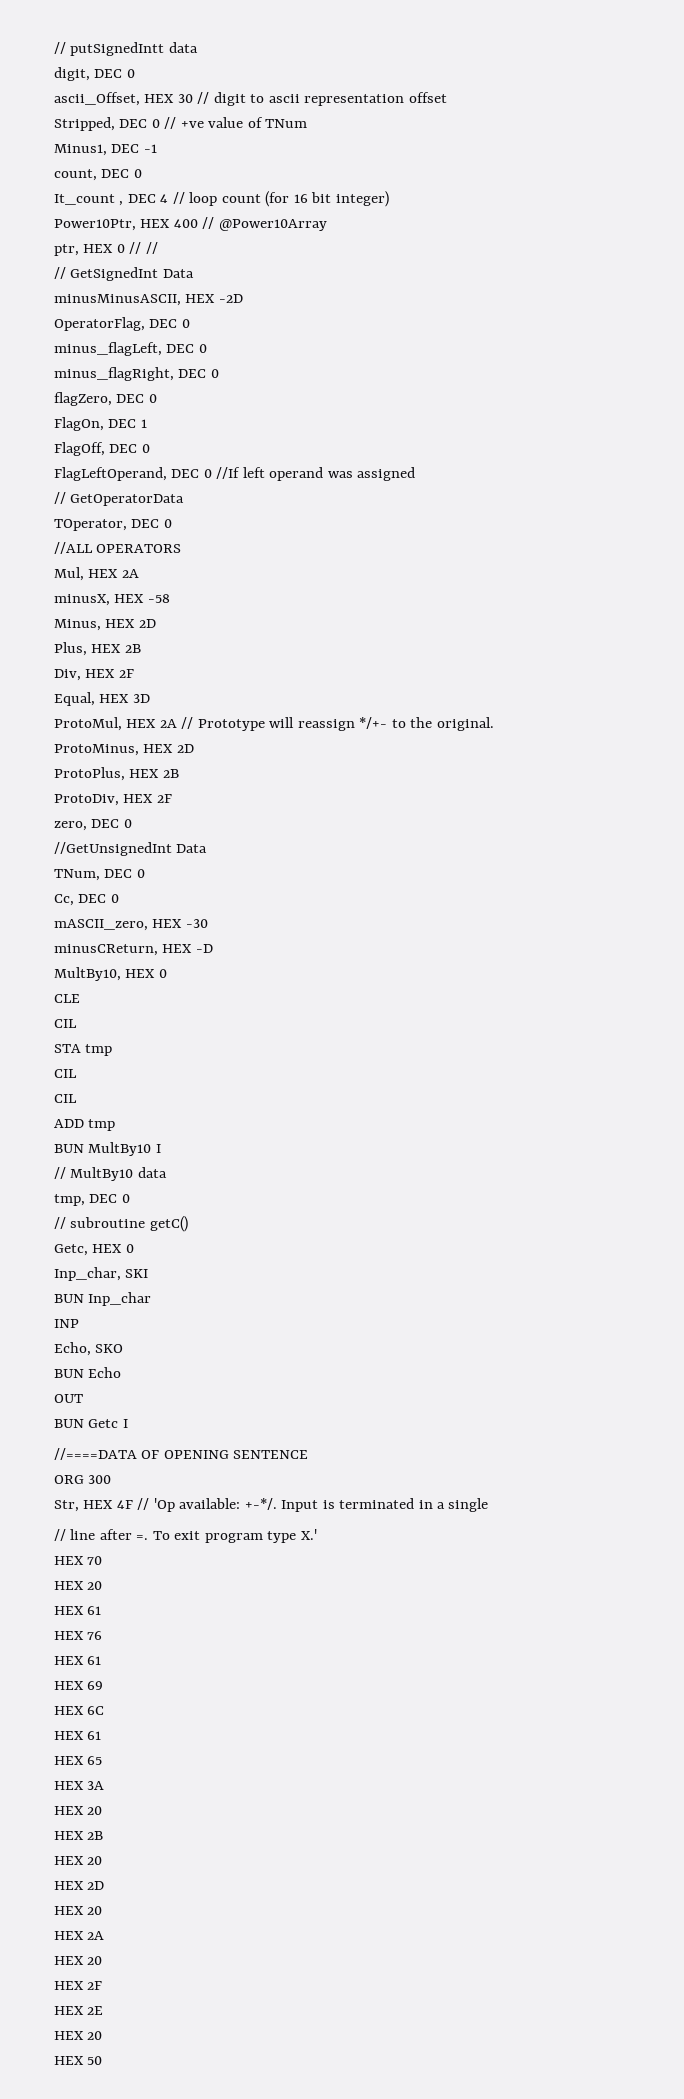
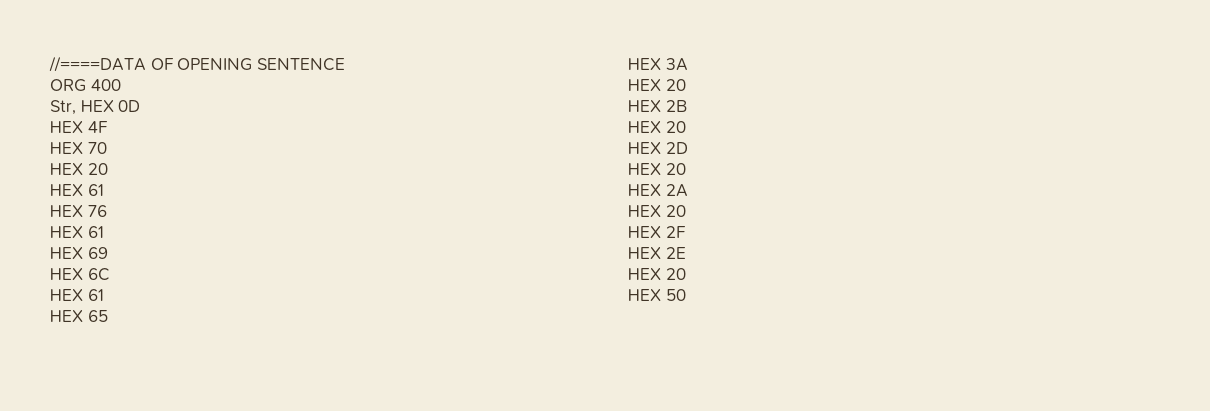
[54,42,198,56] [54,67,135,81] [54,92,447,106] [54,117,308,131] [54,144,157,156] [54,169,142,181] [54,191,389,207] [54,217,327,231] [54,242,158,256] [54,267,194,281] [54,294,243,306] [54,317,190,331] [54,342,207,356] [54,367,219,381] [54,392,157,406] [54,417,147,431] [54,442,150,456] [54,467,416,481] [54,492,185,506] [54,519,172,531] [54,542,182,554] [54,567,139,581] [54,594,170,606] [54,619,156,631] [54,642,141,656] [54,669,134,681] [54,692,150,706] [54,717,494,731] [54,744,194,756] [54,767,179,781] [54,794,172,806] [54,819,132,831] [54,842,208,856] [54,869,145,881] [54,894,119,906] [54,919,208,931] [54,944,213,956] [54,967,167,981] [54,994,80,1003] [54,1019,77,1028] [54,1044,113,1056] [54,1069,77,1078] [54,1094,77,1103] [54,1119,116,1131] [54,1142,161,1156] [54,1167,167,1181] [54,1194,130,1206] [54,1216,188,1232] [54,1244,134,1256] [54,1267,149,1281] [54,1292,152,1306] [54,1319,79,1328] [54,1342,124,1356] [54,1367,122,1378] [54,1394,83,1403] [54,1419,128,1428] // putSignedIntt data // digit, DEC 0 // ascii_Offset, HEX 30 // digit to ascii representation offset // Stripped, DEC 0 // +ve value of TNum // Minus1, DEC -1 // count, DEC 0 // It_count , DEC 4 // loop count (for 16 bit integer) // Power10Ptr, HEX 400 // @Power10Array // ptr, HEX 0 // // // // GetSignedInt Data // minusMinusASCII, HEX -2D // OperatorFlag, DEC 0 // minus_flagLeft, DEC 0 // minus_flagRight, DEC 0 // flagZero, DEC 0 // FlagOn, DEC 1 // FlagOff, DEC 0 // FlagLeftOperand, DEC 0 //If left operand was assigned // // GetOperatorData // TOperator, DEC 0 // //ALL OPERATORS // Mul, HEX 2A // minusX, HEX -58 // Minus, HEX 2D // Plus, HEX 2B // Div, HEX 2F // Equal, HEX 3D // ProtoMul, HEX 2A // Prototype will reassign */+- to the original. // ProtoMinus, HEX 2D // ProtoPlus, HEX 2B // ProtoDiv, HEX 2F // zero, DEC 0 // //GetUnsignedInt Data // TNum, DEC 0 // Cc, DEC 0 // mASCII_zero, HEX -30 // minusCReturn, HEX -D // MultBy10, HEX 0 // CLE // CIL // STA tmp // CIL // CIL // ADD tmp // BUN MultBy10 I // // MultBy10 data // tmp, DEC 0 // // subroutine getC() // Getc, HEX 0 // Inp_char, SKI // BUN Inp_char // INP // Echo, SKO // BUN Echo // OUT // BUN Getc I // -> (49, 64) none
[88,1475,112,1484] 300 -> [90,79,121,91] 400
(114, 1504) none -> [118,100,141,112] [50,121,83,133] 0D // HEX
[137,1498,489,1512] [54,1529,317,1543] // 'Op available: +-*/. Input is terminated in a single // // line after =. To exit program type X.' -> (107, 127) none

